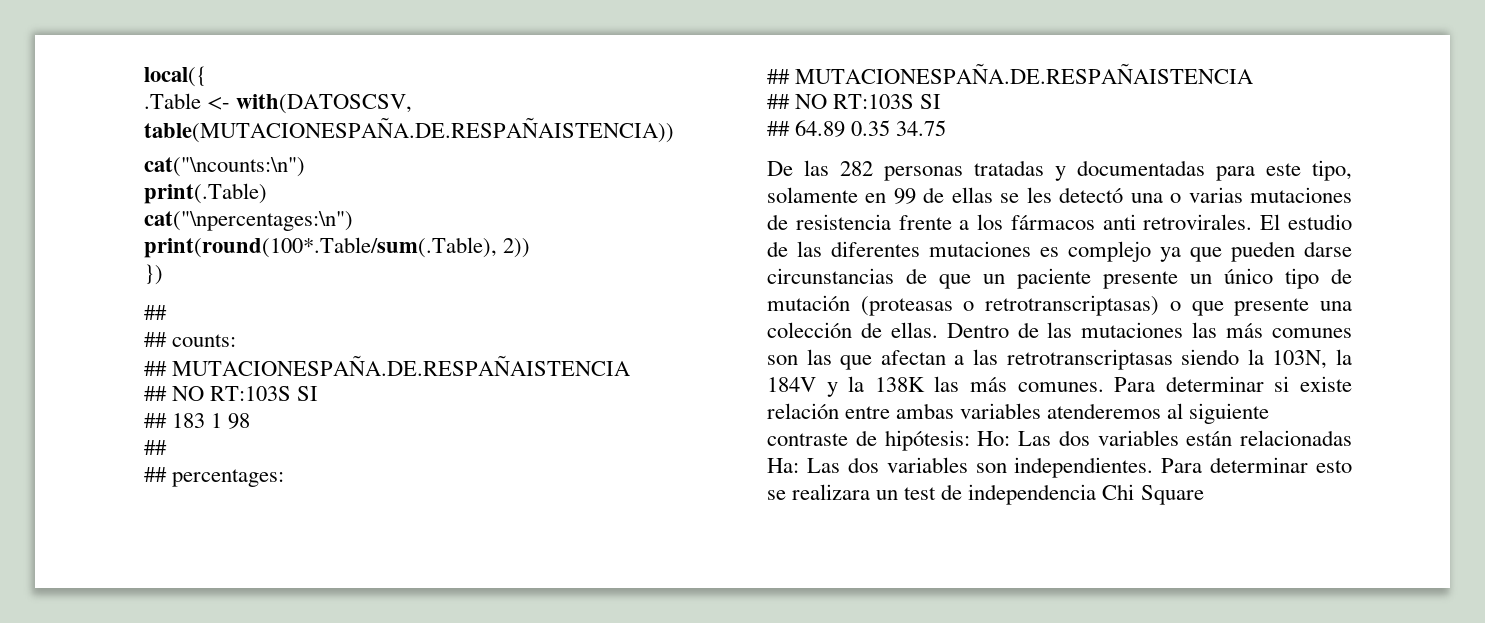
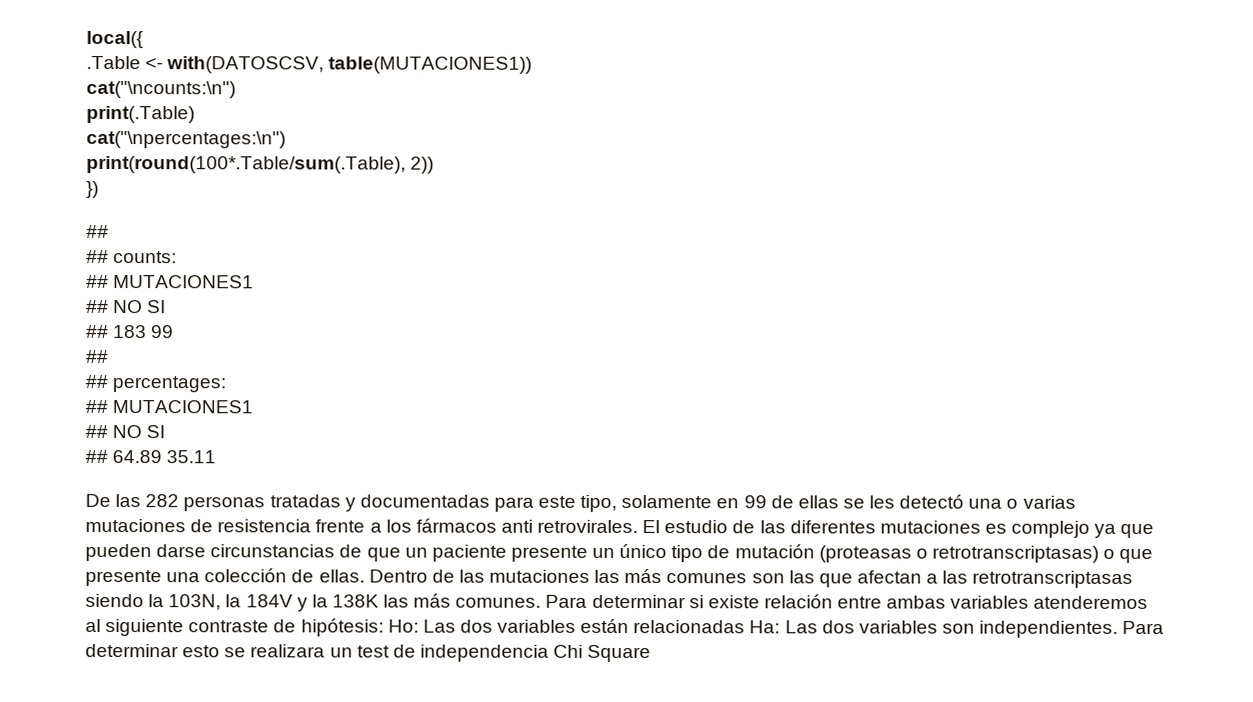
[144,117,674,143] table(MUTACIONESPAÑA.DE.RESPAÑAISTENCIA)) -> [328,56,533,74] table(MUTACIONES1))
[172,355,631,376] [144,386,292,401] MUTACIONESPAÑA.DE.RESPAÑAISTENCIA // ## NO RT:103S -> [113,275,255,289] [86,299,144,314] MUTACIONES1 // ## NO
[211,413,251,429] 1 98 -> [151,325,175,339] 99
[795,63,1254,84] [767,94,915,109] MUTACIONESPAÑA.DE.RESPAÑAISTENCIA // ## NO RT:103S -> [112,400,254,414] [85,424,143,439] MUTACIONES1 // ## NO
[851,120,947,136] 0.35 34.75 -> [166,450,217,464] 35.11

